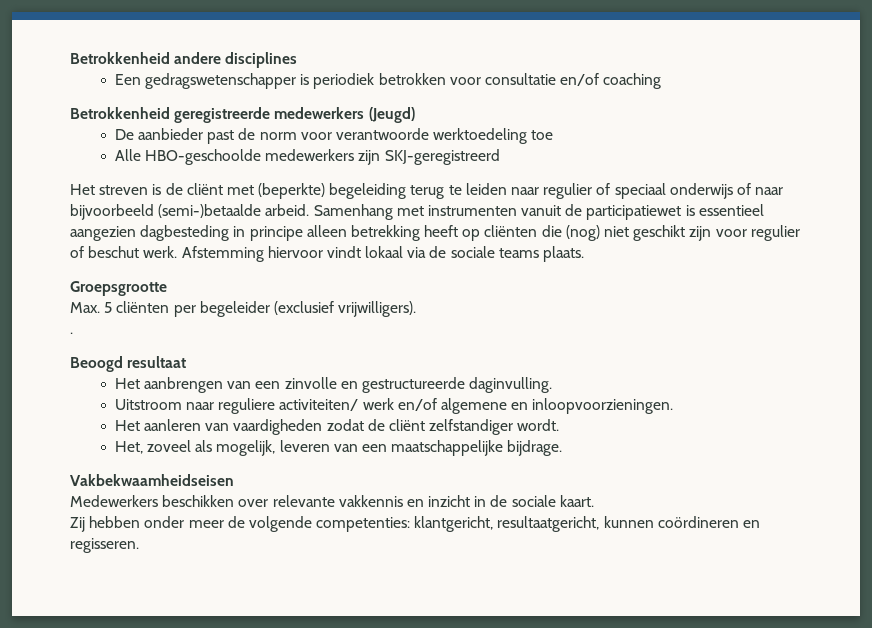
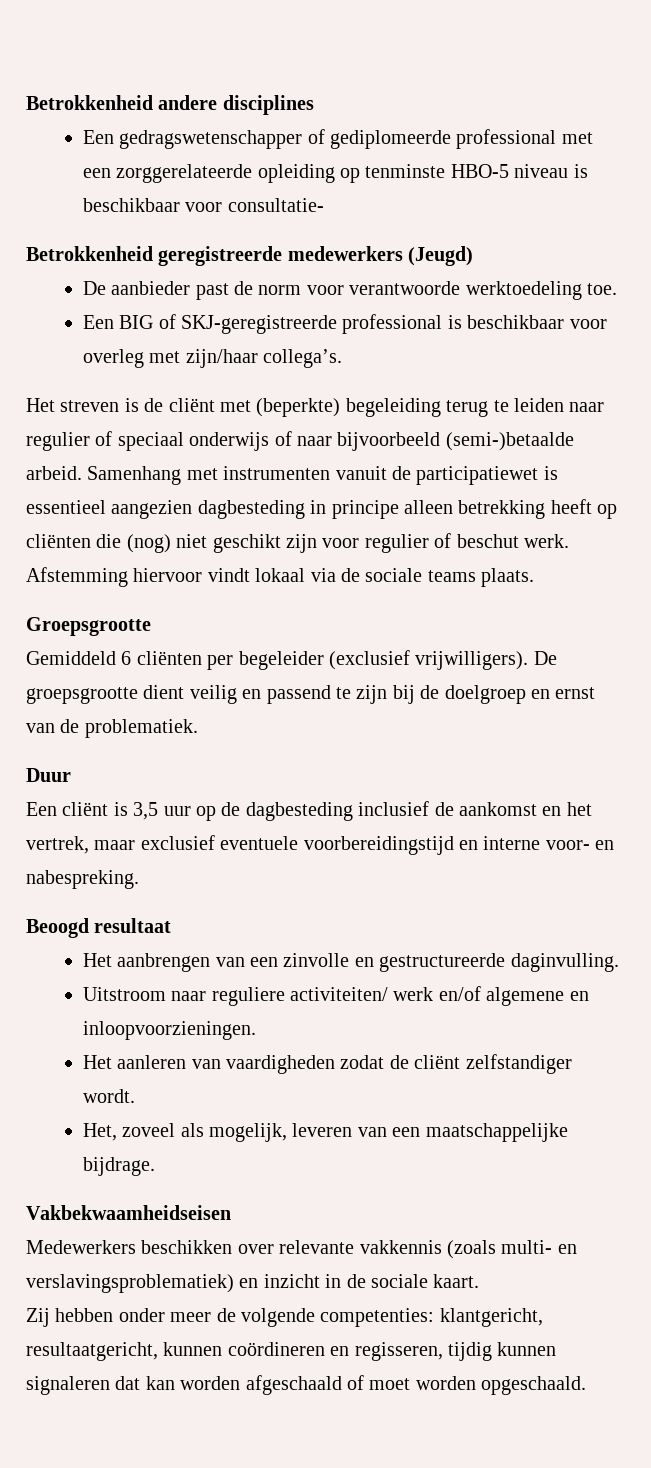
[300,73,662,89] is periodiek betrokken voor consultatie en/of coaching -> [307,129,593,149] [82,164,588,183] [82,198,324,212] of gediplomeerde professional met een zorggerelateerde opleiding op tenminste HBO-5 niveau is beschikbaar voor consultatie-
[531,130,554,140] [114,149,500,165] toe // Alle HBO-geschoolde medewerkers zijn SKJ-geregistreerd -> [587,283,618,295] [82,314,607,334] [82,349,343,368] toe. // Een BIG of SKJ-geregistreerde professional is beschikbaar voor overleg met zijn/haar collega’s.
[70,302,113,313] Max. 5 -> [26,651,132,665] Gemiddeld 6
[70,332,73,334] // . -> [533,651,557,665] [26,685,596,704] [26,719,198,738] [26,768,71,782] [26,801,592,821] [26,835,615,855] [26,870,139,889] De groepsgrootte dient veilig en passend te zijn bij de doelgroep en ernst van de problematiek. // Duur // Een cliënt is 3,5 uur op de dagbesteding inclusief de aankomst en het vertrek, maar exclusief eventuele voorbereidingstijd en interne voor- en nabespreking.
(403, 501) none -> [447,1240,577,1259] [26,1274,234,1293] (zoals multi- en verslavingsproblematiek)
[70,538,139,553] regisseren. -> [354,1342,557,1361] [26,1375,587,1395] regisseren, tijdig kunnen signaleren dat kan worden afgeschaald of moet worden opgeschaald.

